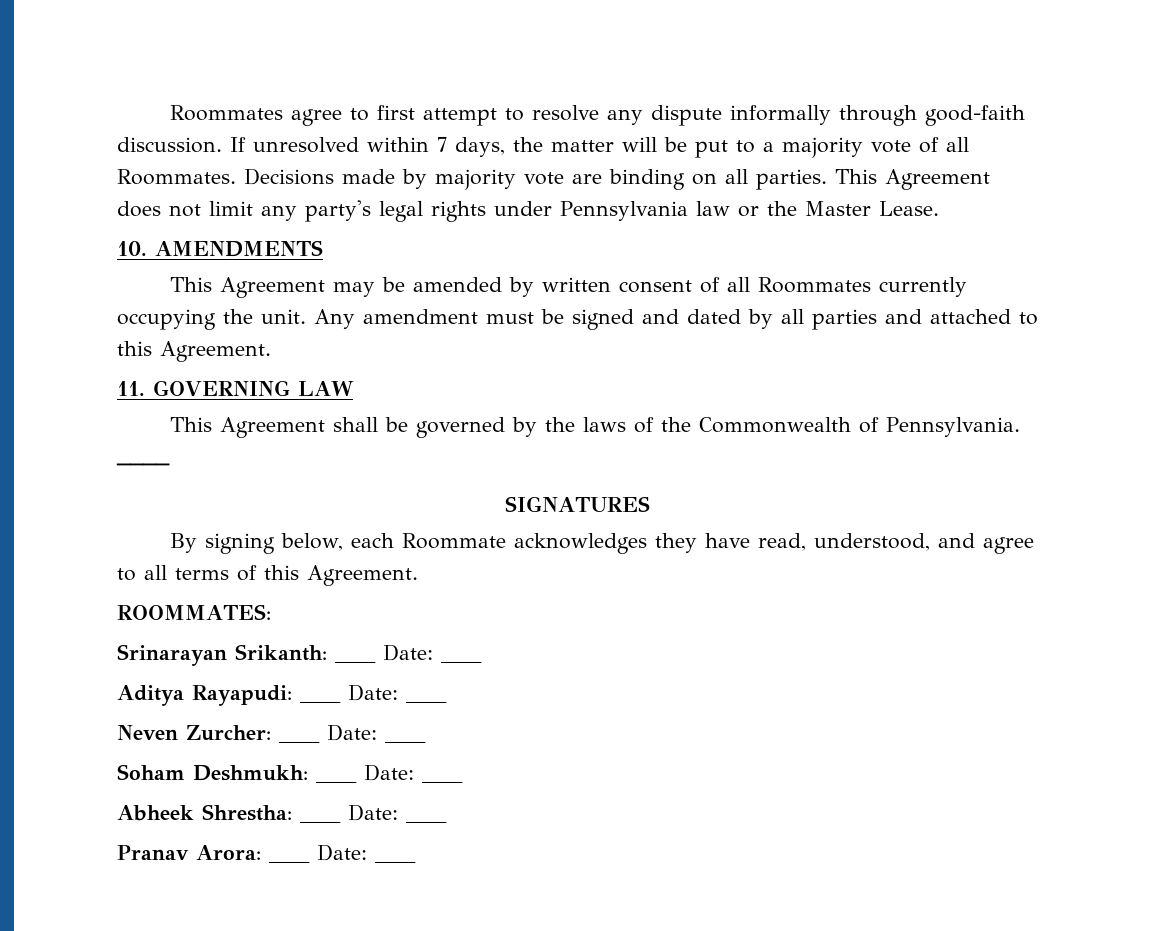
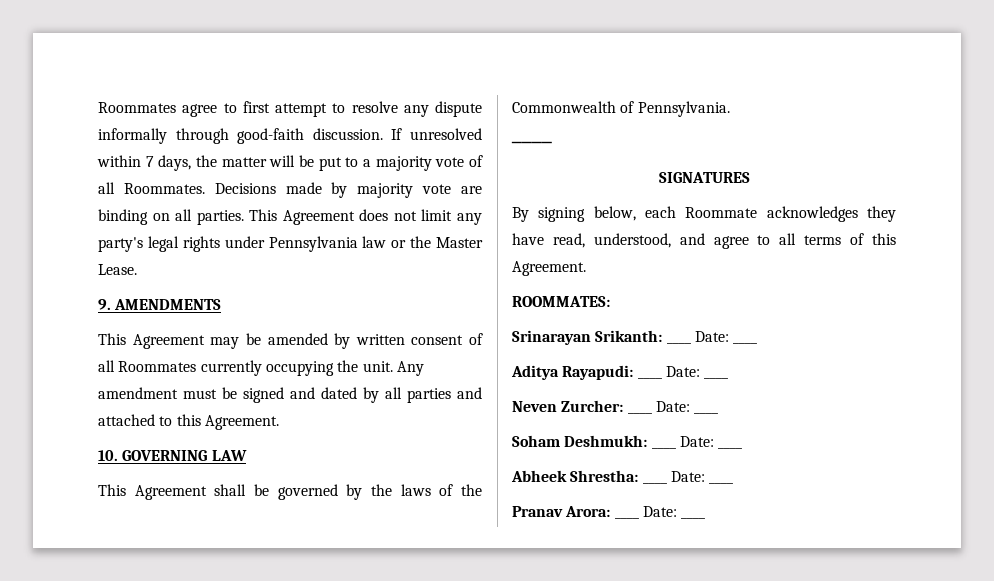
[117,241,147,256] 10. -> [98,299,111,310] 9.
[117,381,145,396] 11. -> [98,450,118,461] 10.

